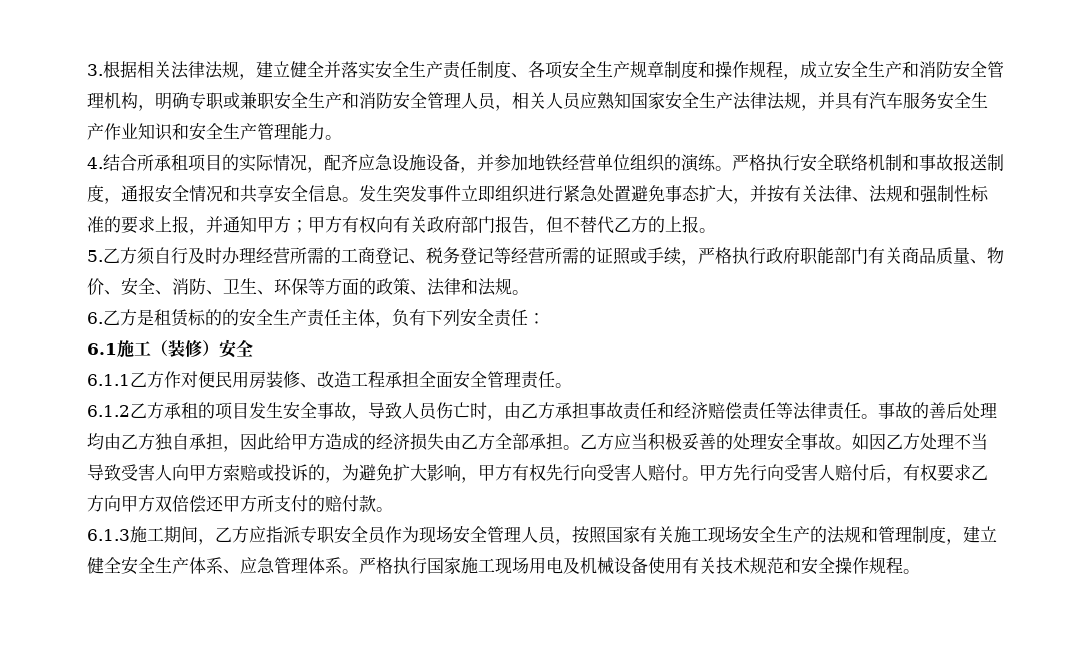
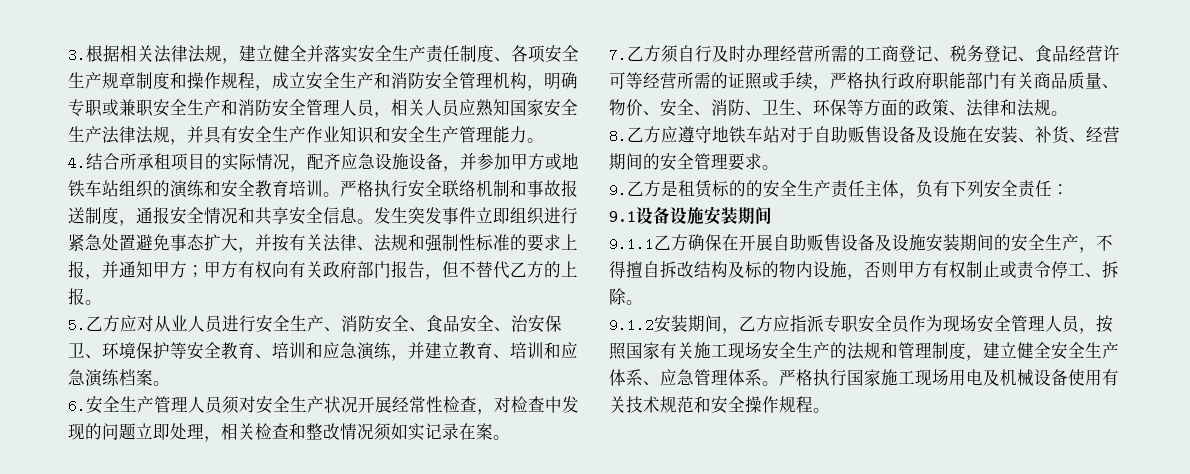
[869,92,937,109] 汽车服务 -> (238, 134) none
[528,154,716,172] 地铁经营单位组织的演练 -> [511,153,579,170] [68,180,323,198] 甲方或地铁车站组织的演练和安全教育培训
(137, 255) none -> [120,315,562,333] [68,342,578,361] [68,369,170,387] [68,396,579,415] [68,423,510,442] [609,45,661,62] 应对从业人员进行安全生产、消防安全、食品安全、治安保卫、环境保护等安全教育、培训和应急演练，并建立教育、培训和应急演练档案。 // 6.安全生产管理人员须对安全生产状况开展经常性检查，对检查中发现的问题立即处理，相关检查和整改情况须如实记录在案。 // 7.乙方
(494, 255) none -> [1018,45,1120,62] [609,72,626,89] 、食品经营许可
[87,312,103,324] 6. -> [609,126,1120,144] [609,153,779,171] [609,183,627,197] 8.乙方应遵守地铁车站对于自助贩售设备及设施在安装、补货、经营期间的安全管理要求。 // 9.
[87,339,253,358] [87,371,572,389] [87,402,997,421] [87,432,988,452] [87,463,988,483] [87,495,393,513] [87,526,164,543] 6.1施工（装修）安全 // 6.1.1乙方作对便民用房装修、改造工程承担全面安全管理责任。 // 6.1.2乙方承租的项目发生安全事故，导致人员伤亡时，由乙方承担事故责任和经济赔偿责任等法律责任。事故的善后处理均由乙方独自承担，因此给甲方造成的经济损失由乙方全部承担。乙方应当积极妥善的处理安全事故。如因乙方处理不当导致受害人向甲方索赔或投诉的，为避免扩大影响，甲方有权先行向受害人赔付。甲方先行向受害人赔付后，有权要求乙方向甲方双倍偿还甲方所支付的赔付款。 // 6.1.3施工 -> [609,206,772,225] [609,234,1113,253] [609,261,1119,280] [609,288,643,305] [609,315,688,333] 9.1设备设施安装期间 // 9.1.1乙方确保在开展自助贩售设备及设施安装期间的安全生产，不得擅自拆改结构及标的物内设施，否则甲方有权制止或责令停工、拆除。 // 9.1.2安装

